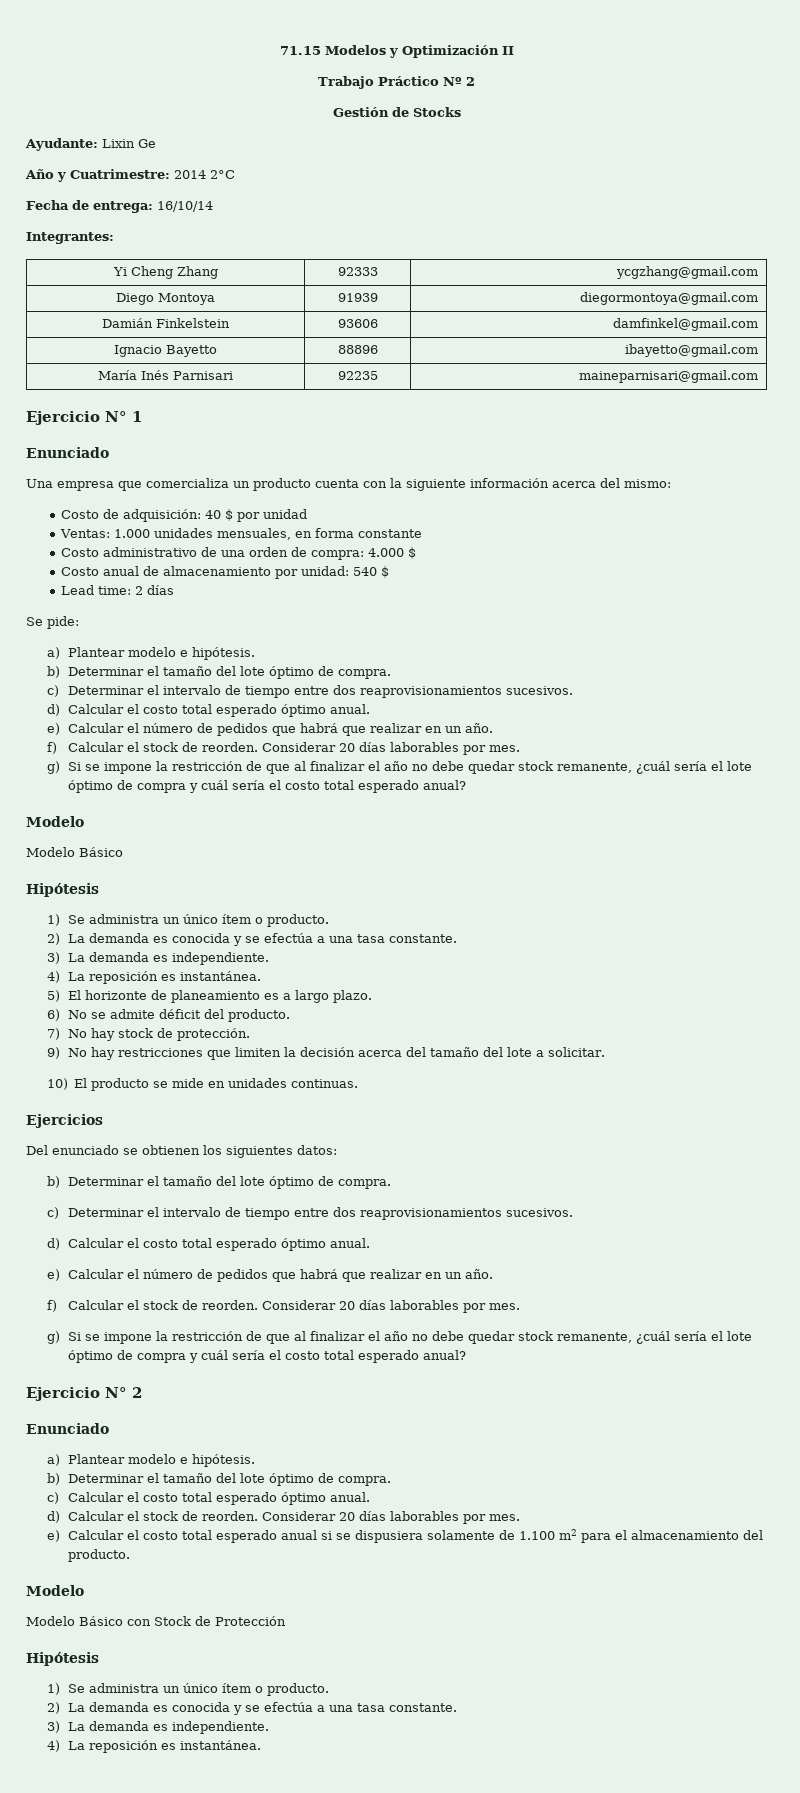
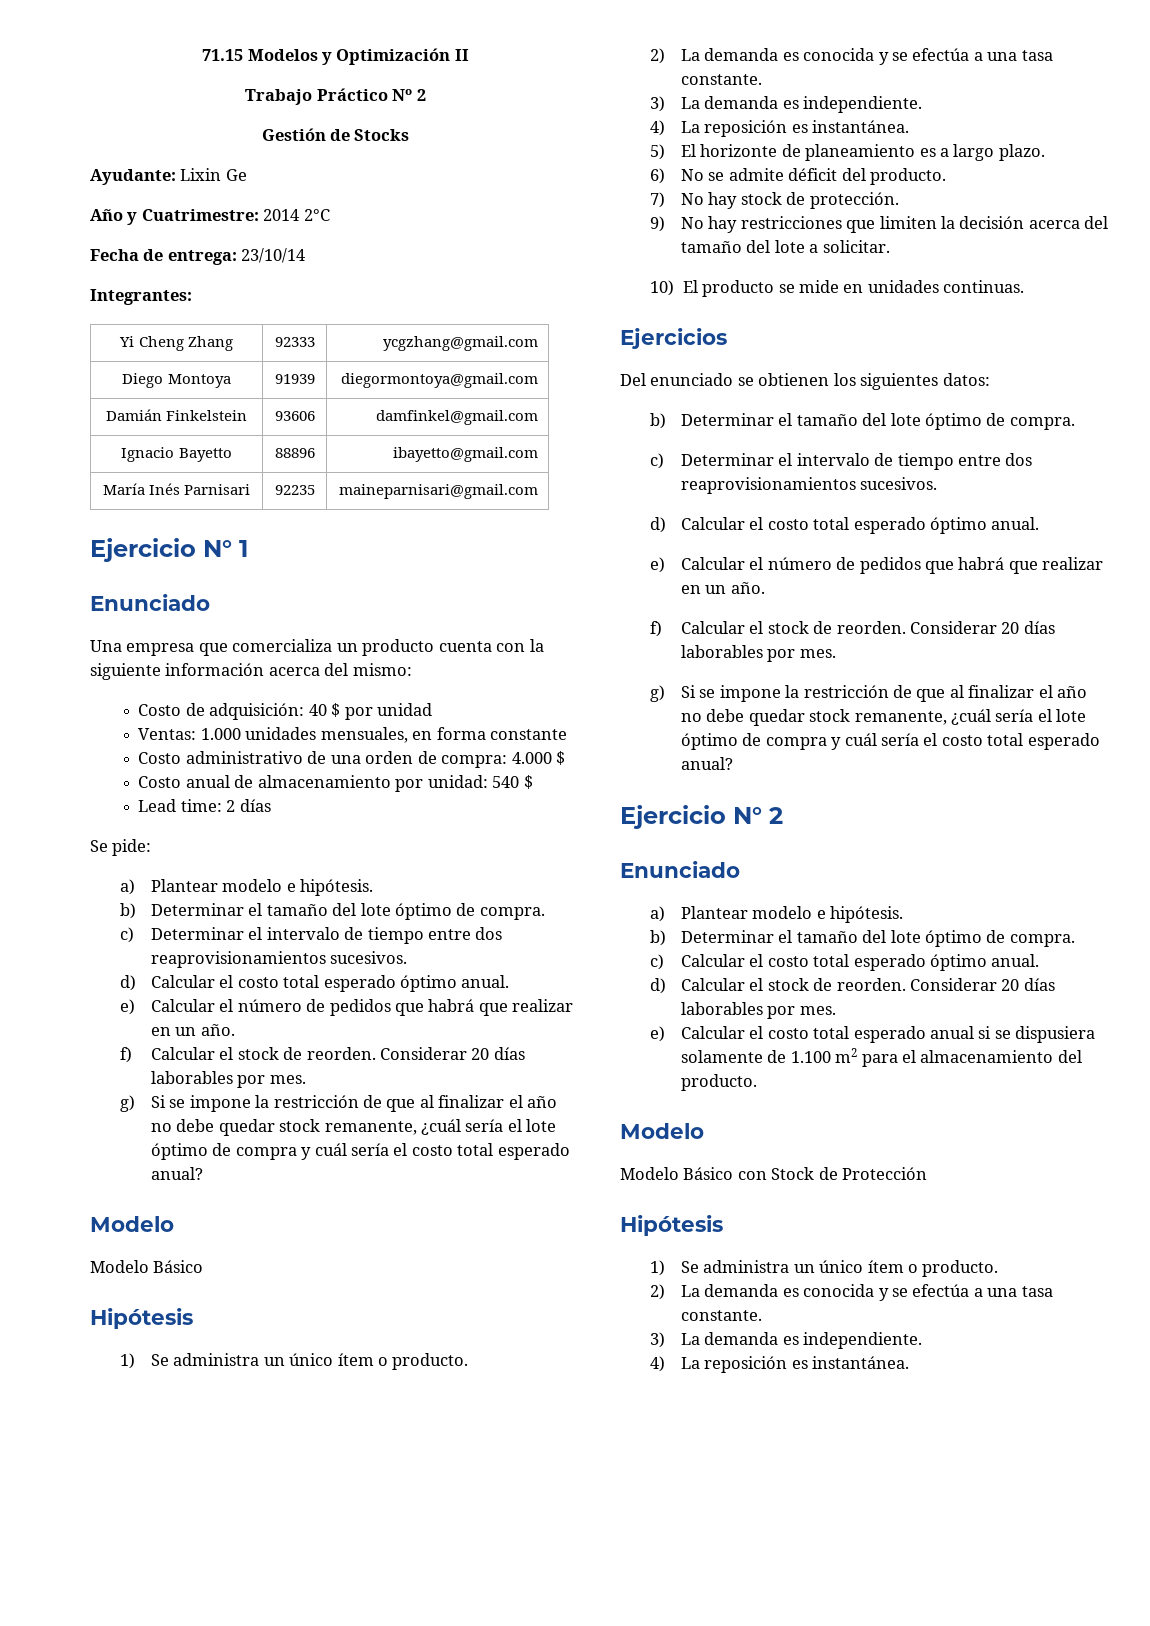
[157,201,213,212] 16/10/14 -> [241,248,306,263] 23/10/14

